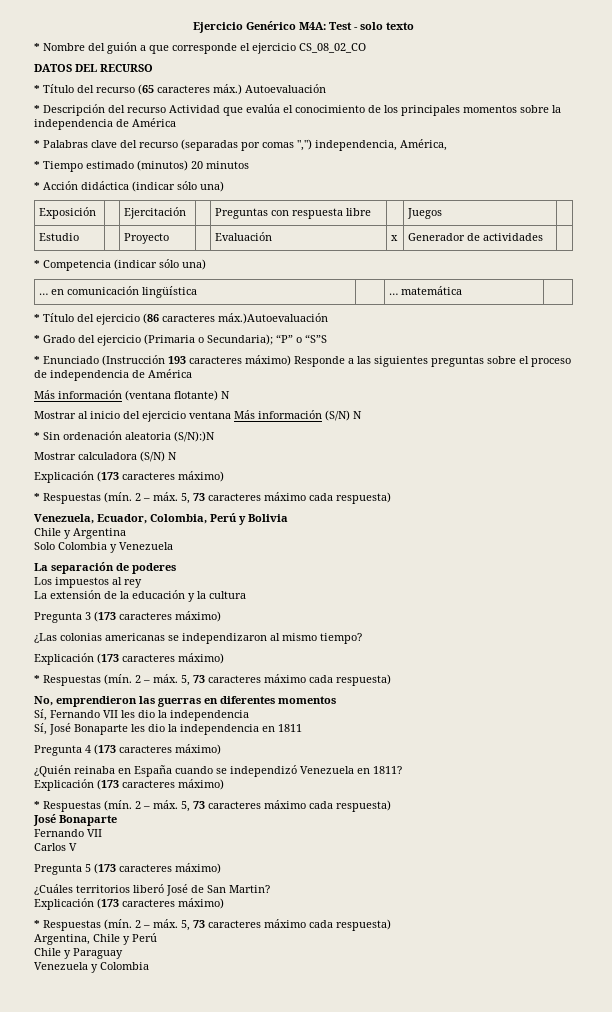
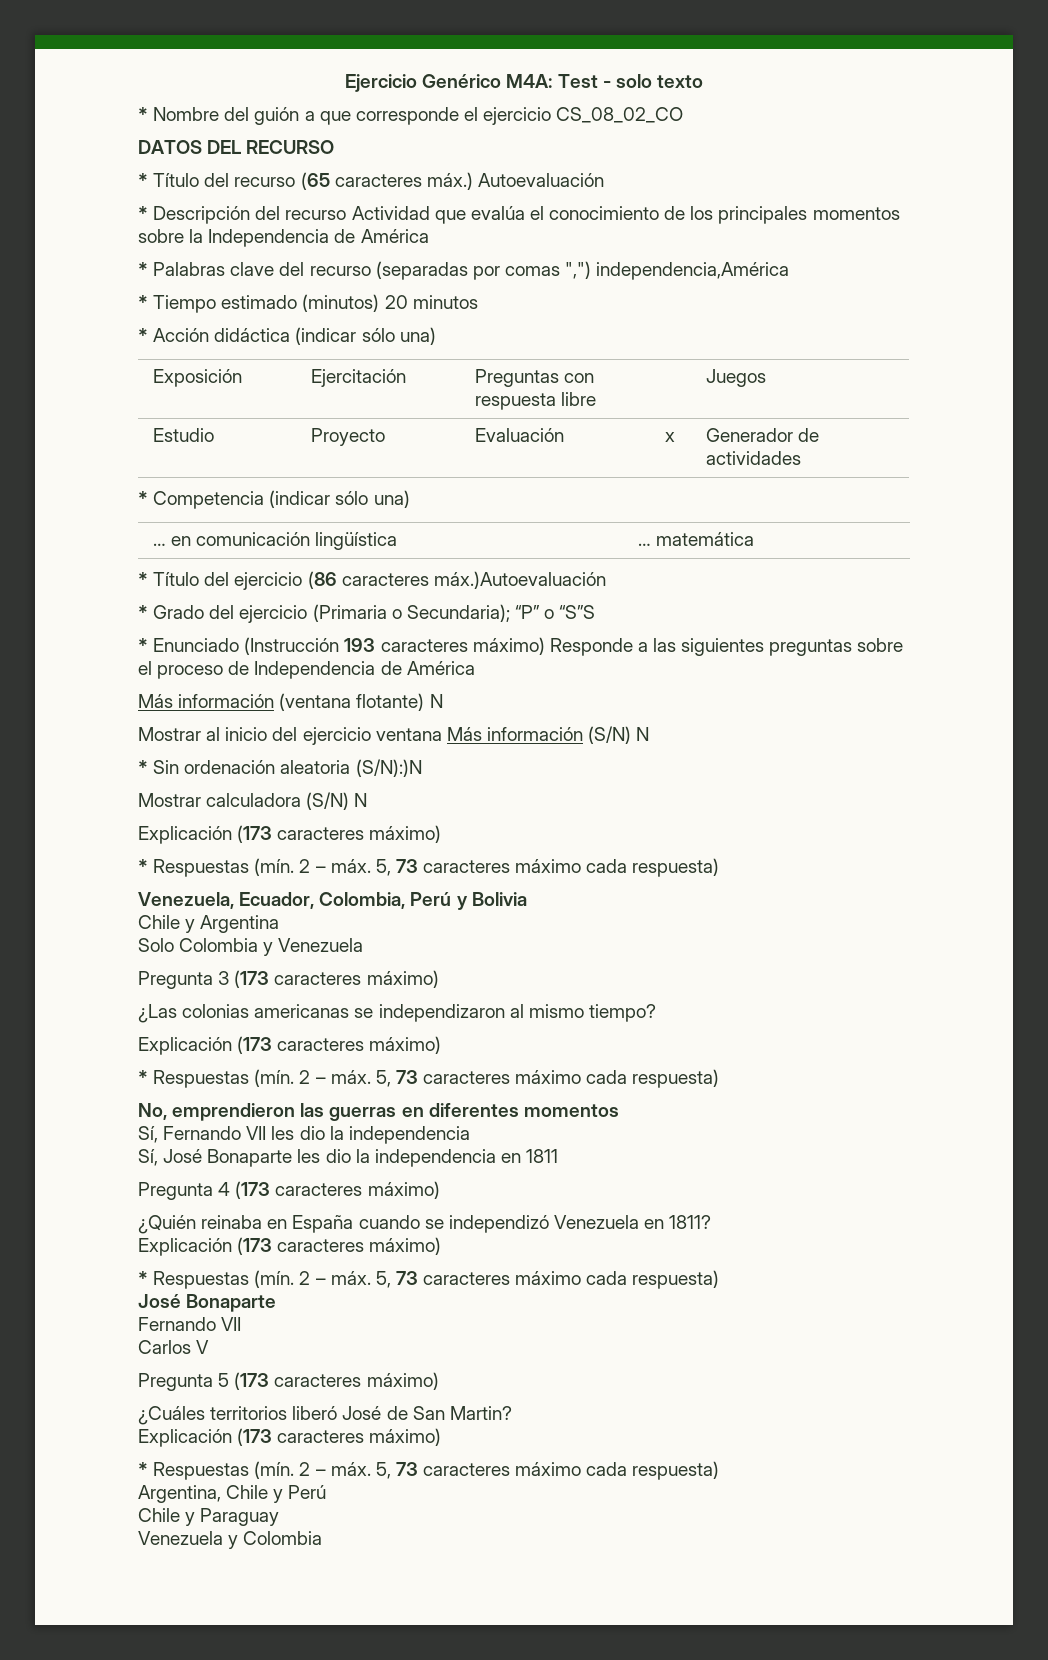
[34,119,113,130] independencia -> [208,229,330,247] Independencia
[315,139,447,151] independencia, América, -> [596,262,790,280] independencia,América
[50,370,129,381] independencia -> [254,661,376,679] Independencia
[34,562,176,574] [34,577,142,588] [34,590,246,602] // La separación de poderes // Los impuestos al rey // La extensión de la educación y la cultura -> (364, 945) none

